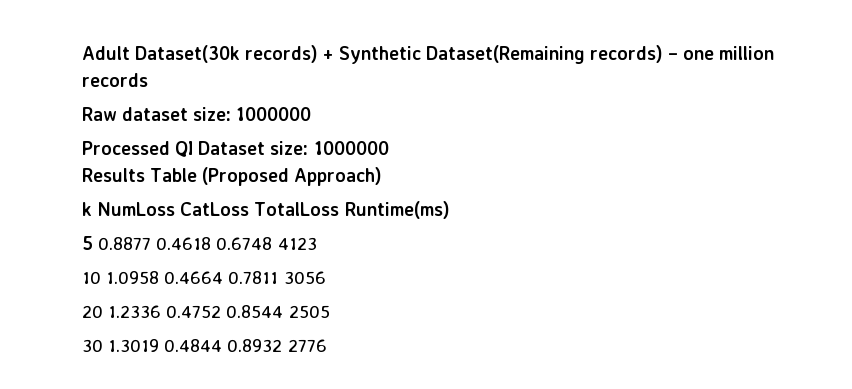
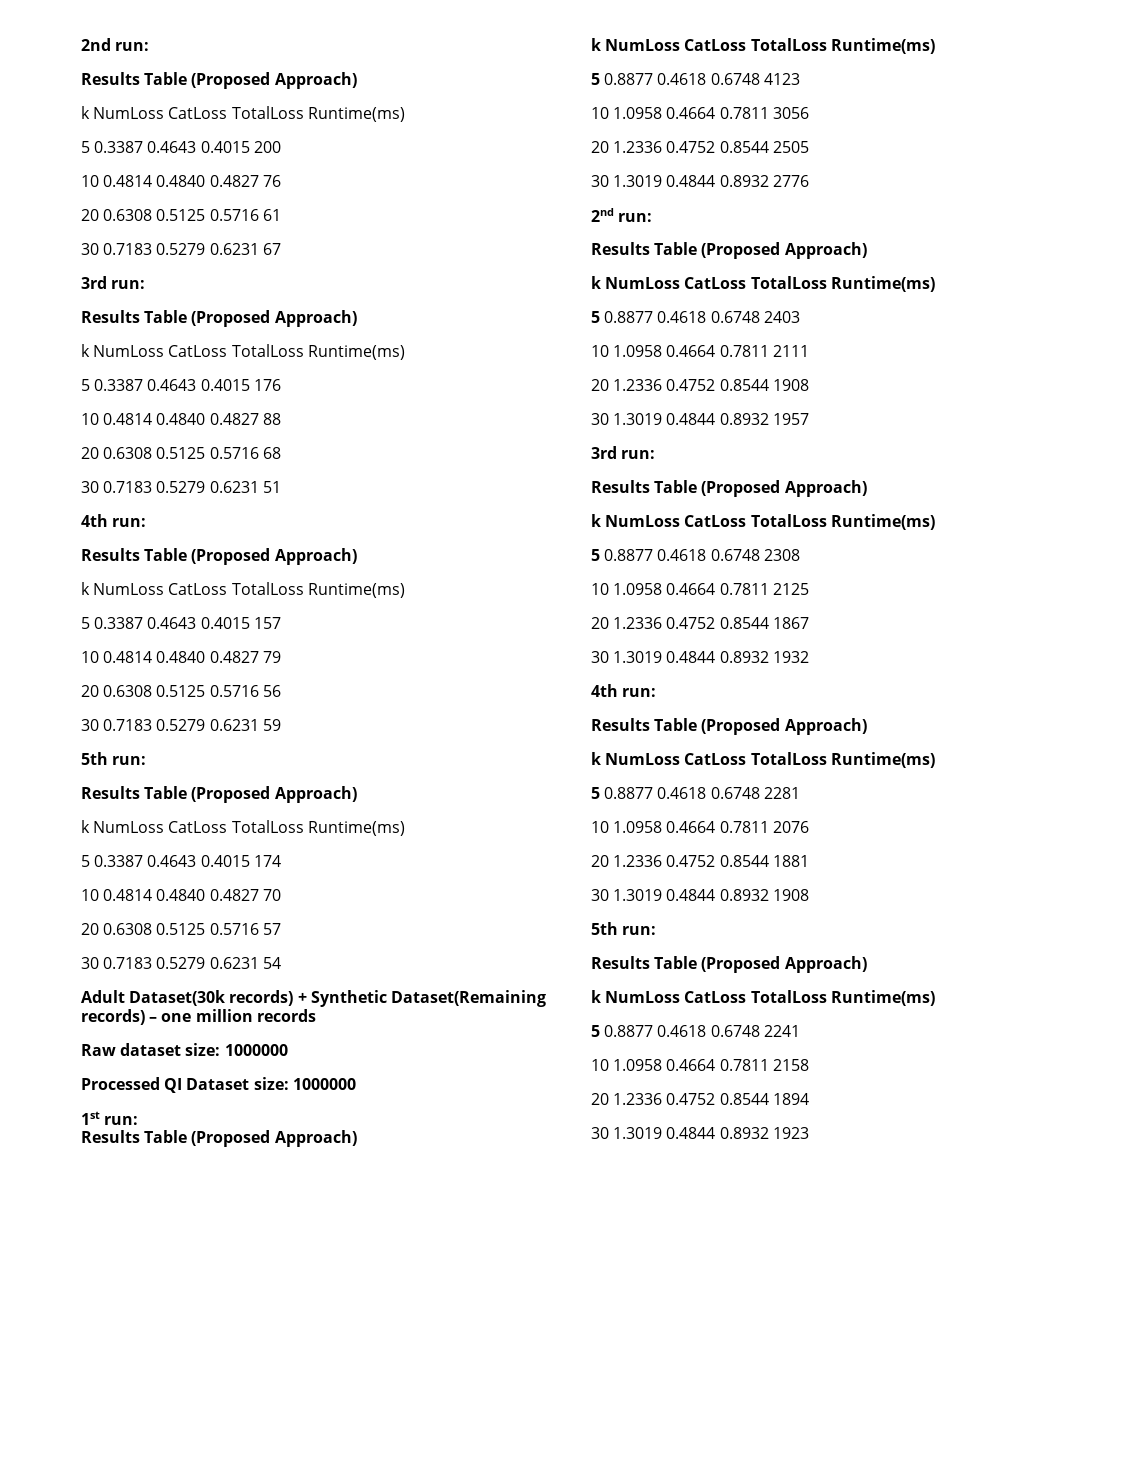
(82, 53) none -> [81,38,150,51] [81,72,357,89] [81,106,405,122] [81,141,281,153] [81,175,281,187] [81,209,281,221] [81,243,281,255] [81,276,146,289] [81,310,357,327] [81,344,405,360] [81,379,281,391] [81,413,281,425] [81,447,281,459] [81,481,281,493] [81,514,147,527] [81,548,357,565] [81,582,405,598] [81,617,281,629] [81,651,281,663] [81,685,281,697] [81,719,281,731] [81,752,147,765] [81,786,357,803] [81,820,405,836] [81,855,281,867] [81,889,281,901] [81,923,281,935] [81,957,281,969] 2nd run: // Results Table (Proposed Approach) // k NumLoss CatLoss TotalLoss Runtime(ms) // 5 0.3387 0.4643 0.4015 200 // 10 0.4814 0.4840 0.4827 76 // 20 0.6308 0.5125 0.5716 61 // 30 0.7183 0.5279 0.6231 67 // 3rd run: // Results Table (Proposed Approach) // k NumLoss CatLoss TotalLoss Runtime(ms) // 5 0.3387 0.4643 0.4015 176 // 10 0.4814 0.4840 0.4827 88 // 20 0.6308 0.5125 0.5716 68 // 30 0.7183 0.5279 0.6231 51 // 4th run: // Results Table (Proposed Approach) // k NumLoss CatLoss TotalLoss Runtime(ms) // 5 0.3387 0.4643 0.4015 157 // 10 0.4814 0.4840 0.4827 79 // 20 0.6308 0.5125 0.5716 56 // 30 0.7183 0.5279 0.6231 59 // 5th run: // Results Table (Proposed Approach) // k NumLoss CatLoss TotalLoss Runtime(ms) // 5 0.3387 0.4643 0.4015 174 // 10 0.4814 0.4840 0.4827 70 // 20 0.6308 0.5125 0.5716 57 // 30 0.7183 0.5279 0.6231 54 //
(389, 148) none -> [81,1111,139,1125] // 1st run:
(327, 345) none -> [591,208,653,222] [591,242,867,259] [591,276,935,292] [591,311,800,323] [591,345,809,357] [591,379,809,391] [591,413,809,425] [591,446,656,459] [591,480,867,497] [591,514,935,530] [591,549,800,561] [591,583,809,595] [591,617,809,629] [591,651,809,663] [591,684,657,697] [591,718,867,735] [591,752,935,768] [591,787,800,799] [591,821,809,833] [591,855,809,867] [591,889,809,901] [591,922,657,935] [591,956,867,973] [591,990,935,1006] [591,1025,800,1037] [591,1059,809,1071] [591,1093,809,1105] [591,1127,809,1139] // 2nd run: // Results Table (Proposed Approach) // k NumLoss CatLoss TotalLoss Runtime(ms) // 5 0.8877 0.4618 0.6748 2403 // 10 1.0958 0.4664 0.7811 2111 // 20 1.2336 0.4752 0.8544 1908 // 30 1.3019 0.4844 0.8932 1957 // 3rd run: // Results Table (Proposed Approach) // k NumLoss CatLoss TotalLoss Runtime(ms) // 5 0.8877 0.4618 0.6748 2308 // 10 1.0958 0.4664 0.7811 2125 // 20 1.2336 0.4752 0.8544 1867 // 30 1.3019 0.4844 0.8932 1932 // 4th run: // Results Table (Proposed Approach) // k NumLoss CatLoss TotalLoss Runtime(ms) // 5 0.8877 0.4618 0.6748 2281 // 10 1.0958 0.4664 0.7811 2076 // 20 1.2336 0.4752 0.8544 1881 // 30 1.3019 0.4844 0.8932 1908 // 5th run: // Results Table (Proposed Approach) // k NumLoss CatLoss TotalLoss Runtime(ms) // 5 0.8877 0.4618 0.6748 2241 // 10 1.0958 0.4664 0.7811 2158 // 20 1.2336 0.4752 0.8544 1894 // 30 1.3019 0.4844 0.8932 1923

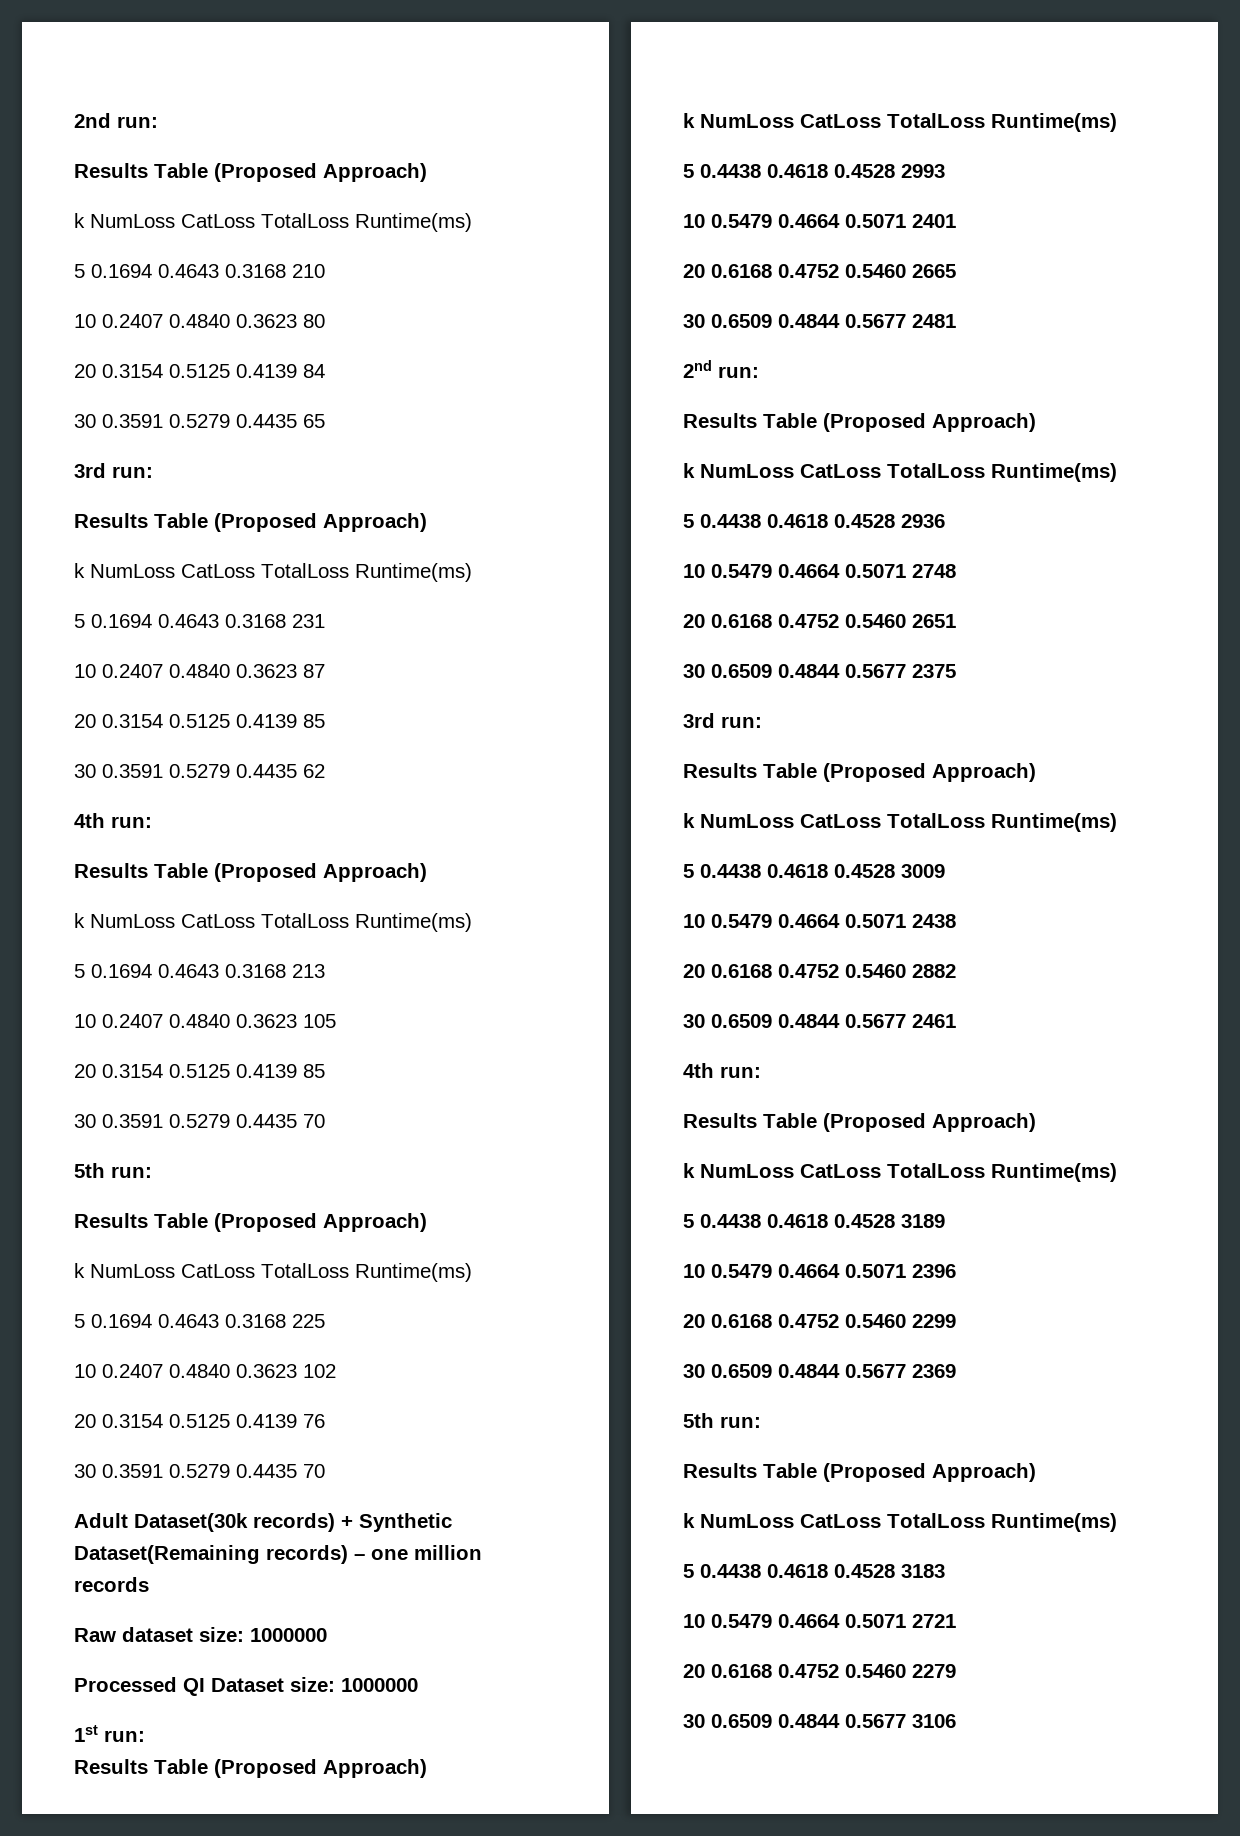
[94,141,281,153] [81,175,281,187] [81,209,281,221] [81,243,281,255] 0.3387 0.4643 0.4015 200 // 10 0.4814 0.4840 0.4827 76 // 20 0.6308 0.5125 0.5716 61 // 30 0.7183 0.5279 0.6231 67 -> [91,264,325,278] [74,314,325,328] [74,364,325,378] [74,414,325,428] 0.1694 0.4643 0.3168 210 // 10 0.2407 0.4840 0.3623 80 // 20 0.3154 0.5125 0.4139 84 // 30 0.3591 0.5279 0.4435 65
[94,379,281,391] [81,413,281,425] [81,447,281,459] [81,481,281,493] 0.3387 0.4643 0.4015 176 // 10 0.4814 0.4840 0.4827 88 // 20 0.6308 0.5125 0.5716 68 // 30 0.7183 0.5279 0.6231 51 -> [91,614,325,628] [74,664,325,678] [74,714,325,728] [74,764,325,778] 0.1694 0.4643 0.3168 231 // 10 0.2407 0.4840 0.3623 87 // 20 0.3154 0.5125 0.4139 85 // 30 0.3591 0.5279 0.4435 62
[94,617,281,629] [81,651,281,663] [81,685,281,697] [81,719,281,731] 0.3387 0.4643 0.4015 157 // 10 0.4814 0.4840 0.4827 79 // 20 0.6308 0.5125 0.5716 56 // 30 0.7183 0.5279 0.6231 59 -> [91,964,325,978] [74,1014,336,1028] [74,1064,325,1078] [74,1114,325,1128] 0.1694 0.4643 0.3168 213 // 10 0.2407 0.4840 0.3623 105 // 20 0.3154 0.5125 0.4139 85 // 30 0.3591 0.5279 0.4435 70
[94,855,281,867] [81,889,281,901] [81,923,281,935] [81,957,281,969] 0.3387 0.4643 0.4015 174 // 10 0.4814 0.4840 0.4827 70 // 20 0.6308 0.5125 0.5716 57 // 30 0.7183 0.5279 0.6231 54 -> [91,1314,325,1328] [74,1364,336,1378] [74,1414,325,1428] [74,1464,325,1478] 0.1694 0.4643 0.3168 225 // 10 0.2407 0.4840 0.3623 102 // 20 0.3154 0.5125 0.4139 76 // 30 0.3591 0.5279 0.4435 70
[604,73,800,85] [591,107,809,119] [591,141,809,153] [591,175,809,187] 0.8877 0.4618 0.6748 4123 // 10 1.0958 0.4664 0.7811 3056 // 20 1.2336 0.4752 0.8544 2505 // 30 1.3019 0.4844 0.8932 2776 -> [700,164,945,178] [683,214,956,228] [683,264,956,278] [683,314,956,328] 0.4438 0.4618 0.4528 2993 // 10 0.5479 0.4664 0.5071 2401 // 20 0.6168 0.4752 0.5460 2665 // 30 0.6509 0.4844 0.5677 2481
[604,311,800,323] [591,345,809,357] [591,379,809,391] [591,413,809,425] 0.8877 0.4618 0.6748 2403 // 10 1.0958 0.4664 0.7811 2111 // 20 1.2336 0.4752 0.8544 1908 // 30 1.3019 0.4844 0.8932 1957 -> [700,514,945,528] [683,564,956,578] [683,614,956,628] [683,664,956,678] 0.4438 0.4618 0.4528 2936 // 10 0.5479 0.4664 0.5071 2748 // 20 0.6168 0.4752 0.5460 2651 // 30 0.6509 0.4844 0.5677 2375
[604,549,800,561] [591,583,809,595] [591,617,809,629] [591,651,809,663] 0.8877 0.4618 0.6748 2308 // 10 1.0958 0.4664 0.7811 2125 // 20 1.2336 0.4752 0.8544 1867 // 30 1.3019 0.4844 0.8932 1932 -> [700,864,945,878] [683,914,956,928] [683,964,956,978] [683,1014,956,1028] 0.4438 0.4618 0.4528 3009 // 10 0.5479 0.4664 0.5071 2438 // 20 0.6168 0.4752 0.5460 2882 // 30 0.6509 0.4844 0.5677 2461
[604,787,800,799] [591,821,809,833] [591,855,809,867] [591,889,809,901] 0.8877 0.4618 0.6748 2281 // 10 1.0958 0.4664 0.7811 2076 // 20 1.2336 0.4752 0.8544 1881 // 30 1.3019 0.4844 0.8932 1908 -> [700,1214,945,1228] [683,1264,956,1278] [683,1314,956,1328] [683,1364,956,1378] 0.4438 0.4618 0.4528 3189 // 10 0.5479 0.4664 0.5071 2396 // 20 0.6168 0.4752 0.5460 2299 // 30 0.6509 0.4844 0.5677 2369
[604,1025,800,1037] [591,1059,809,1071] [591,1093,809,1105] [591,1127,809,1139] 0.8877 0.4618 0.6748 2241 // 10 1.0958 0.4664 0.7811 2158 // 20 1.2336 0.4752 0.8544 1894 // 30 1.3019 0.4844 0.8932 1923 -> [700,1564,945,1578] [683,1614,956,1628] [683,1664,956,1678] [683,1714,956,1728] 0.4438 0.4618 0.4528 3183 // 10 0.5479 0.4664 0.5071 2721 // 20 0.6168 0.4752 0.5460 2279 // 30 0.6509 0.4844 0.5677 3106

